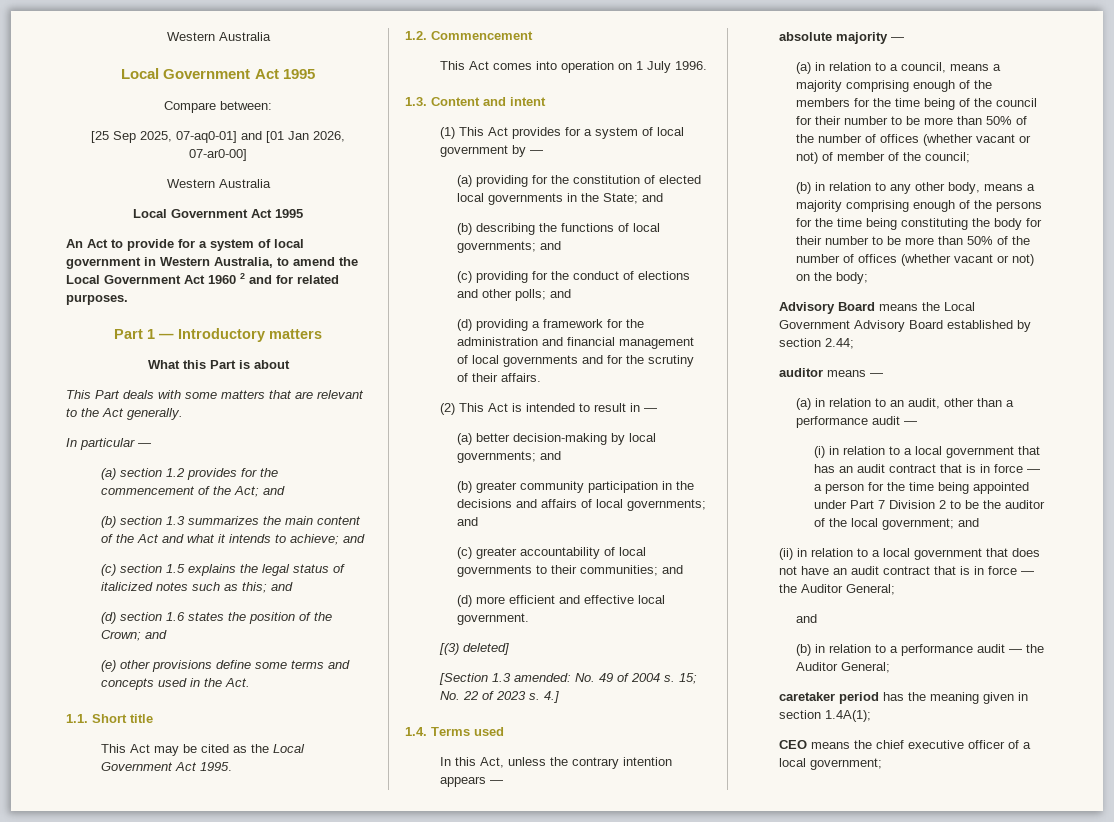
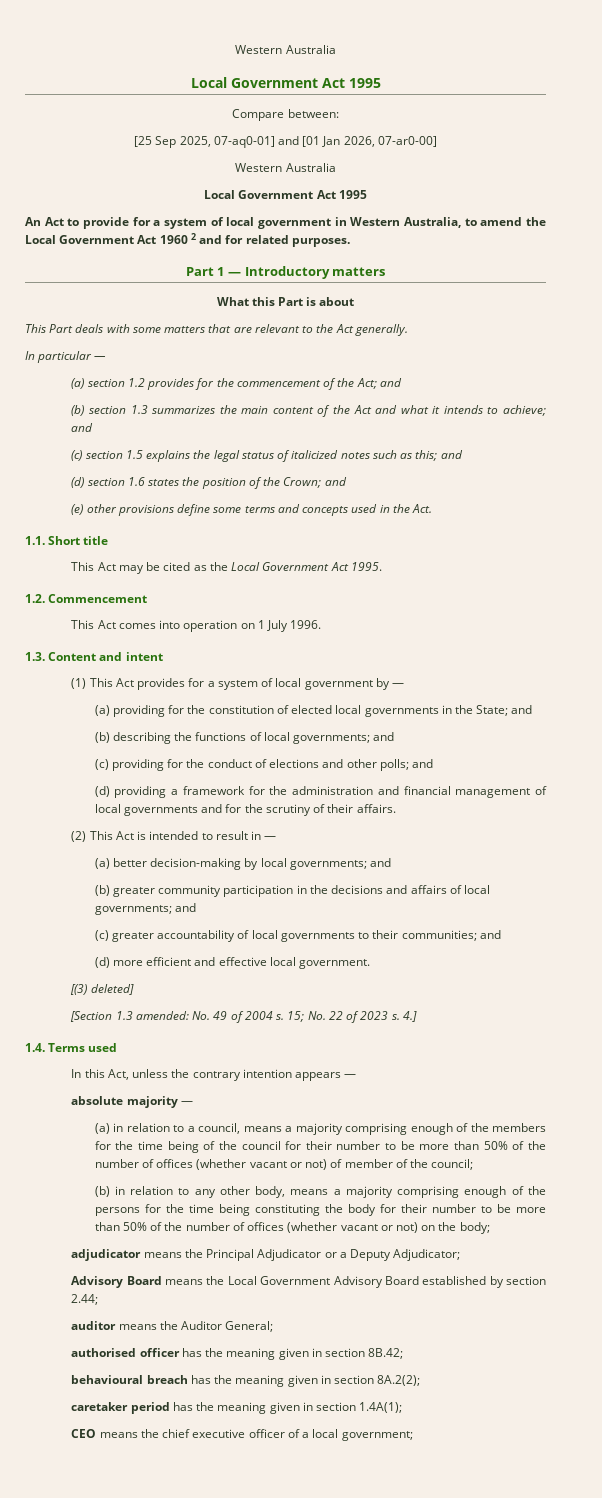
(869, 278) none -> [71,1249,461,1261] // adjudicator means the Principal Adjudicator or a Deputy Adjudicator;
[869,373,883,377] [796,398,1015,410] [796,416,918,428] [813,446,1040,458] [813,464,1040,473] [813,482,1029,494] [813,500,1045,509] [813,518,979,530] [778,548,1040,560] [778,566,1034,575] [778,584,895,595] [796,614,818,623] [796,644,1045,656] [796,662,891,673] — // (a) in relation to an audit, other than a performance audit — // (i) in relation to a local government that has an audit contract that is in force — a person for the time being appointed under Part 7 Division 2 to be the auditor of the local government; and // (ii) in relation to a local government that does not have an audit contract that is in force — the Auditor General; // and // (b) in relation to a performance audit — the Auditor General; -> [159,1321,274,1332] [71,1348,404,1360] [71,1375,421,1387] the Auditor General; // authorised officer has the meaning given in section 8B.42; // behavioural breach has the meaning given in section 8A.2(2);

